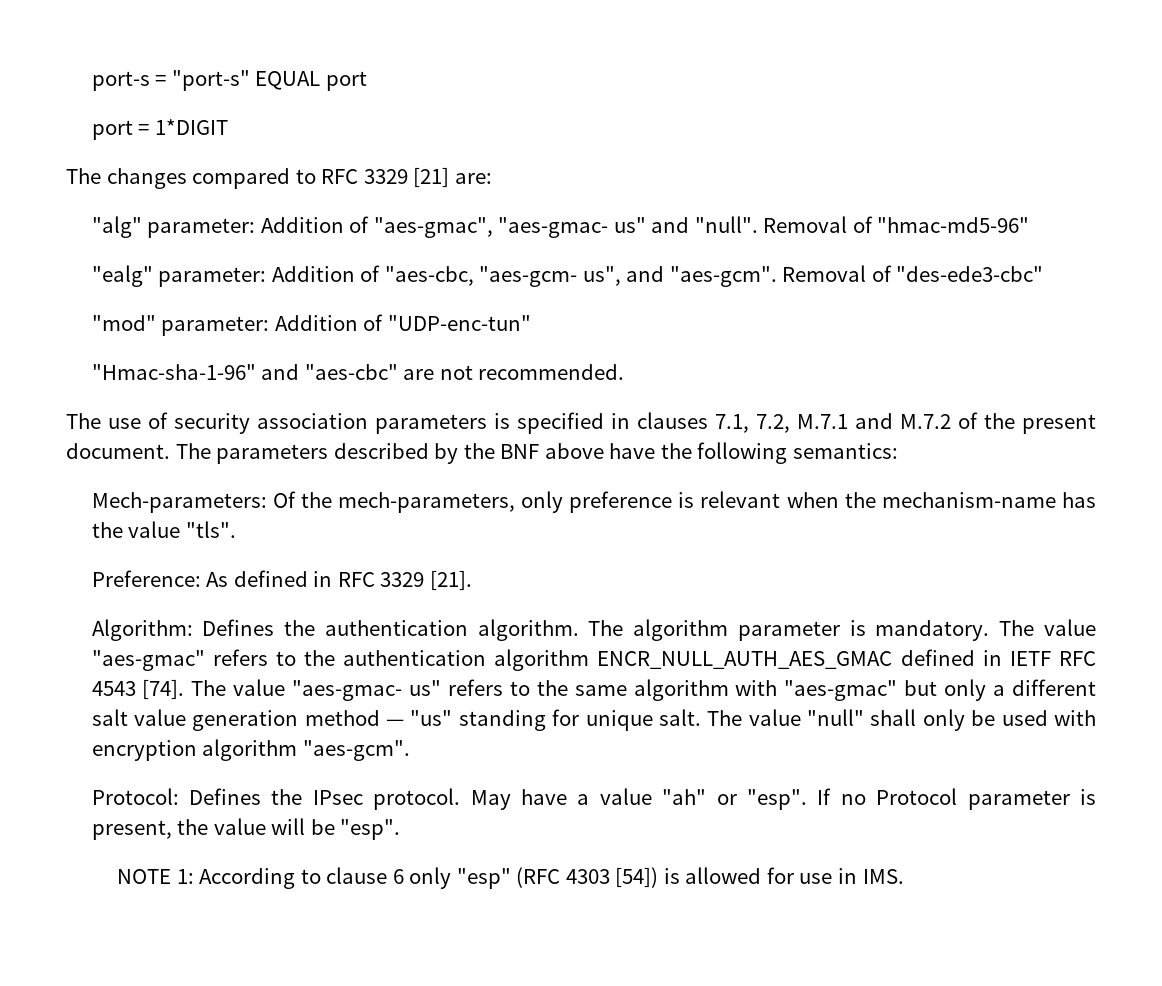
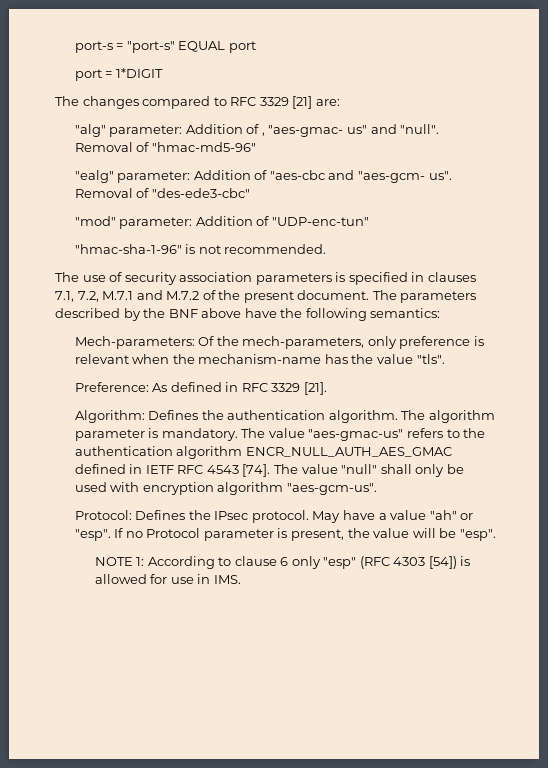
[373,217,493,238] "aes-gmac", -> [261,132,265,136] ,
[384,266,777,287] "aes-cbc, "aes-gcm- us", and "aes-gcm". -> [269,170,452,183] "aes-cbc and "aes-gcm- us".
[91,364,435,380] "Hmac-sha-1-96" and "aes-cbc" are -> [74,244,196,254] "hmac-sha-1-96" is
[91,650,205,671] "aes-gmac" -> [308,429,404,441] "aes-gmac-us"
[292,679,1097,701] [91,709,801,731] "aes-gmac- us" refers to the same algorithm with "aes-gmac" but only a different salt value generation method — "us" standing for unique salt. The value -> (338, 469) none
[302,740,410,761] "aes-gcm". -> [286,483,377,495] "aes-gcm-us".

